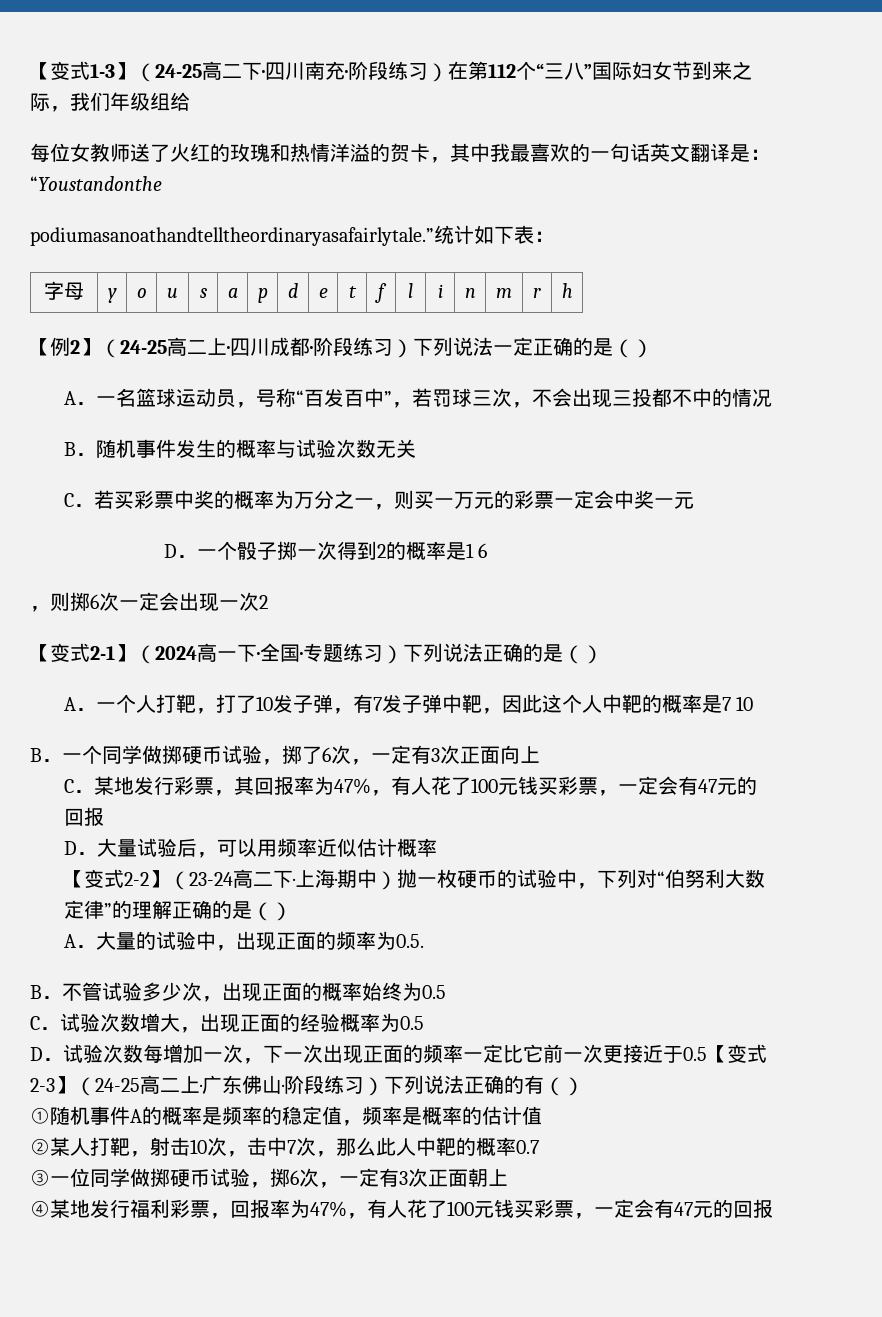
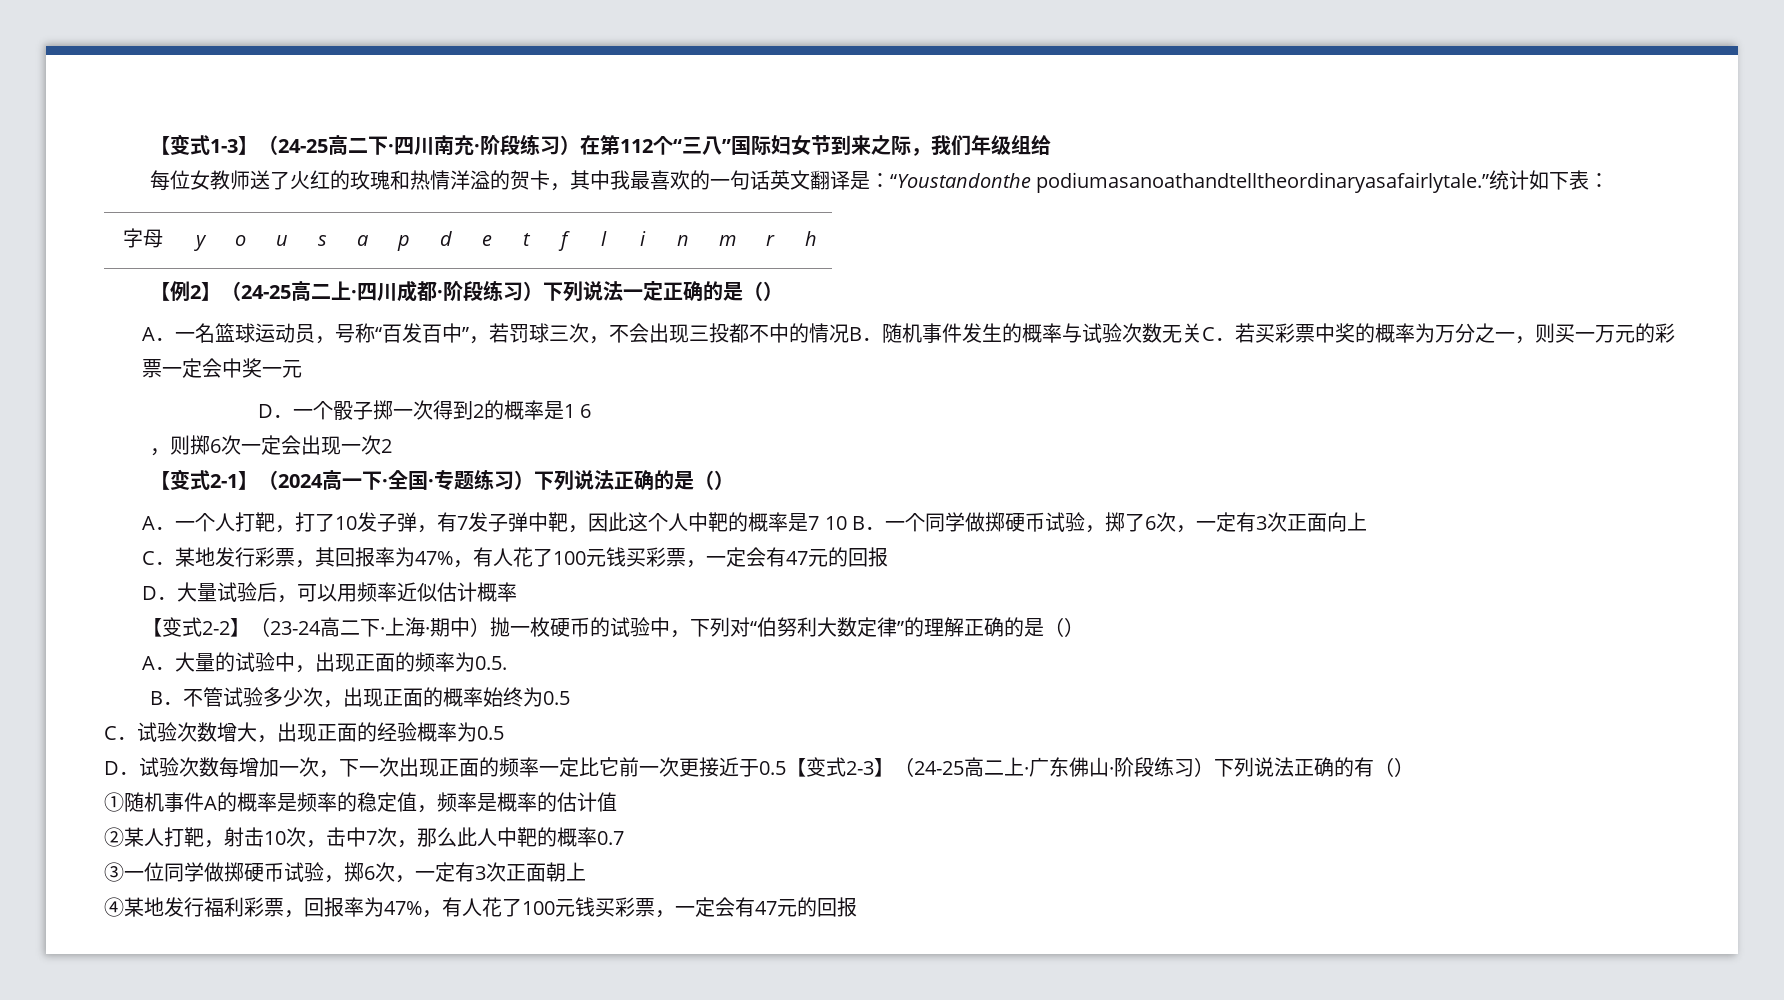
(162, 183) // -> (1031, 180) none
(772, 398) // -> (850, 333) none
(416, 448) // -> (1203, 333) none
(753, 703) // -> (847, 523) none

